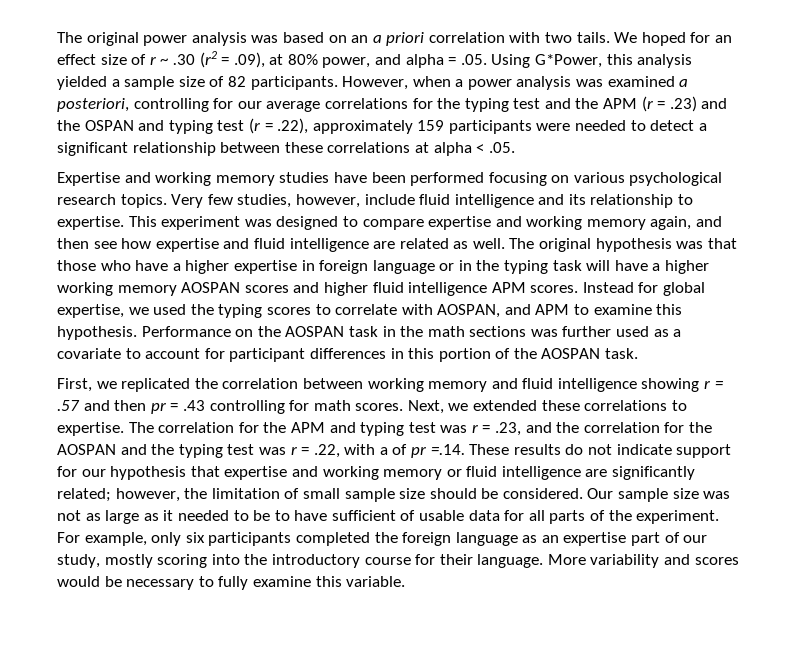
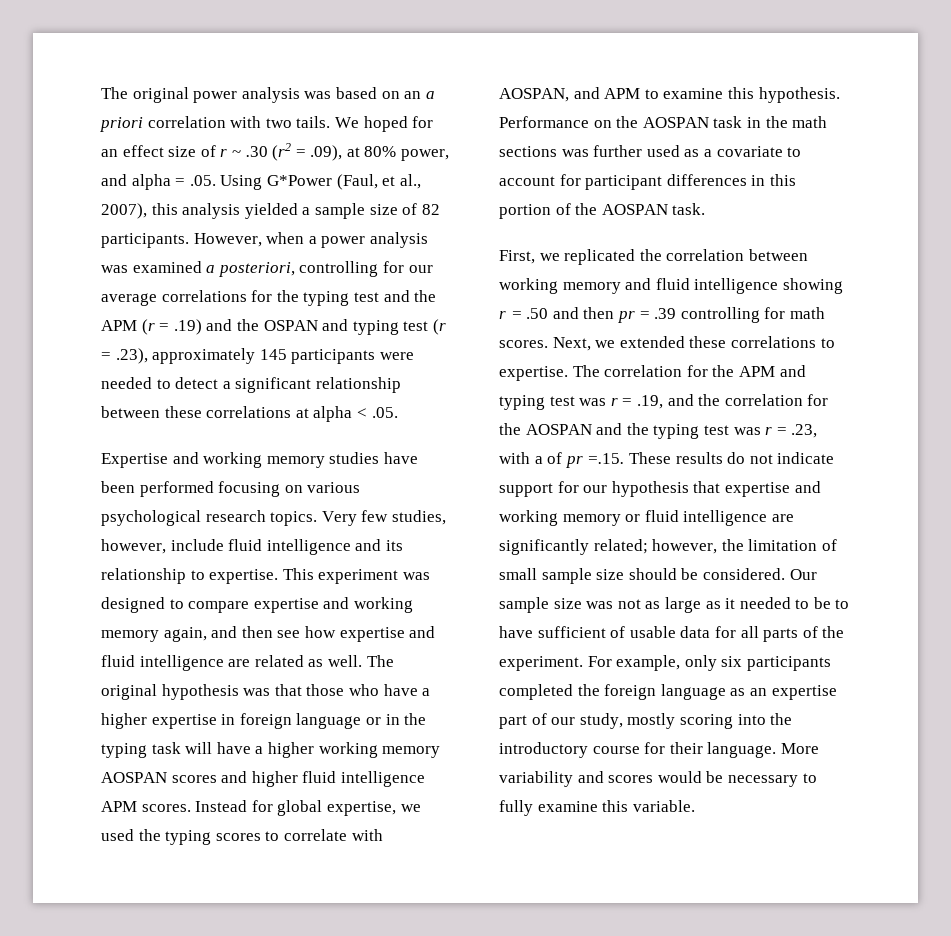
[535,54,603,68] G*Power, -> [266,174,421,190] [101,203,147,219] G*Power (Faul, et al., 2007),
[669,96,697,112] .23) -> [173,319,202,335] .19)
[277,118,445,134] .22), approximately 159 -> [115,348,287,364] .23), approximately 145
[57,400,80,411] .57 -> [526,308,549,319] .50
[182,400,205,411] .43 -> [654,308,677,319] .39
[495,422,522,436] .23, -> [636,395,663,409] .19,
[313,444,340,458] .22, -> [791,424,818,438] .23,
[430,444,465,455] =.14. -> [587,453,625,464] =.15.

